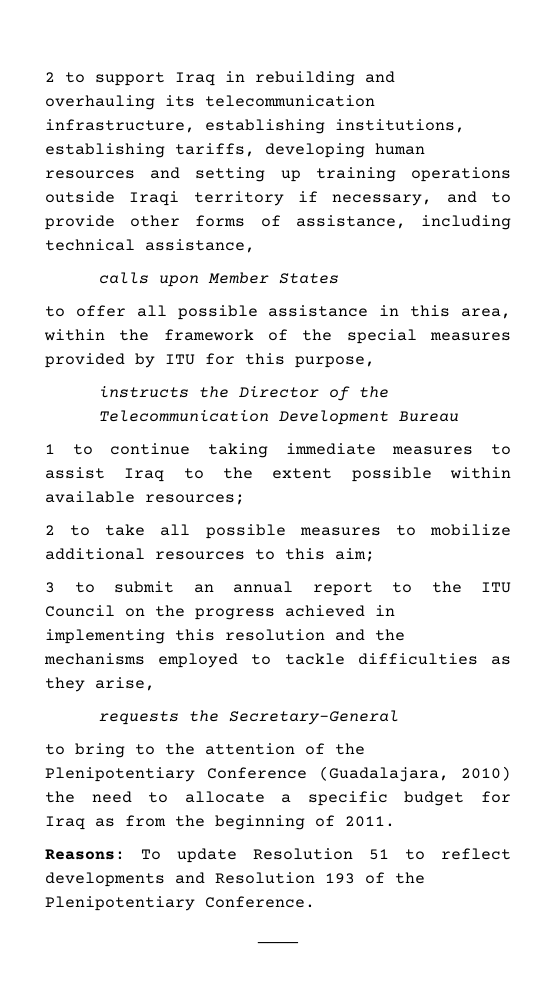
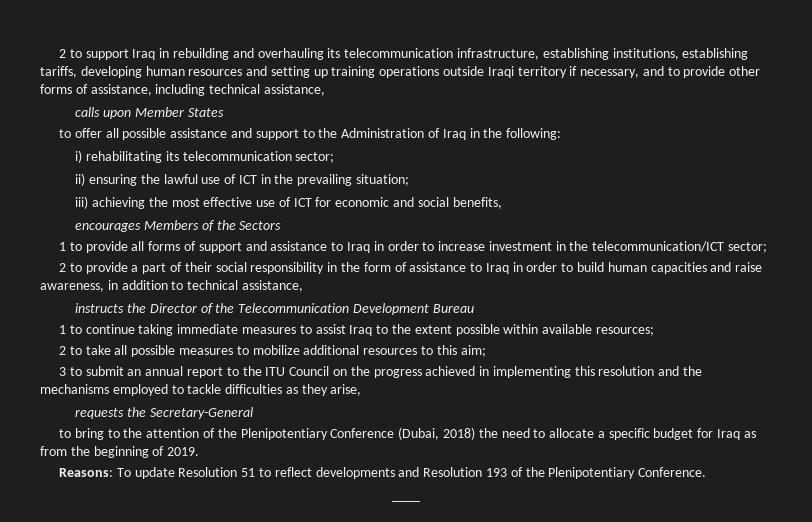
[379,305,511,319] [44,329,511,344] [45,353,375,368] in this area, within the framework of the special measures provided by ITU for this purpose, -> [231,128,562,140] [75,150,335,163] [75,173,409,186] [75,196,502,209] [75,220,282,232] [59,241,767,253] [59,262,763,274] [40,280,303,292] and support to the Administration of Iraq in the following: // i) rehabilitating its telecommunication sector; // ii) ensuring the lawful use of ICT in the prevailing situation; // iii) achieving the most effective use of ICT for economic and social benefits, // encourages Members of the Sectors // 1 to provide all forms of support and assistance to Iraq in order to increase investment in the telecommunication/ICT sector; // 2 to provide a part of their social responsibility in the form of assistance to Iraq in order to build human capacities and raise awareness, in addition to technical assistance,
[319,766,511,782] (Guadalajara, 2010) -> [398,427,475,440] (Dubai, 2018)
[345,816,395,827] 2011. -> [167,447,200,456] 2019.

